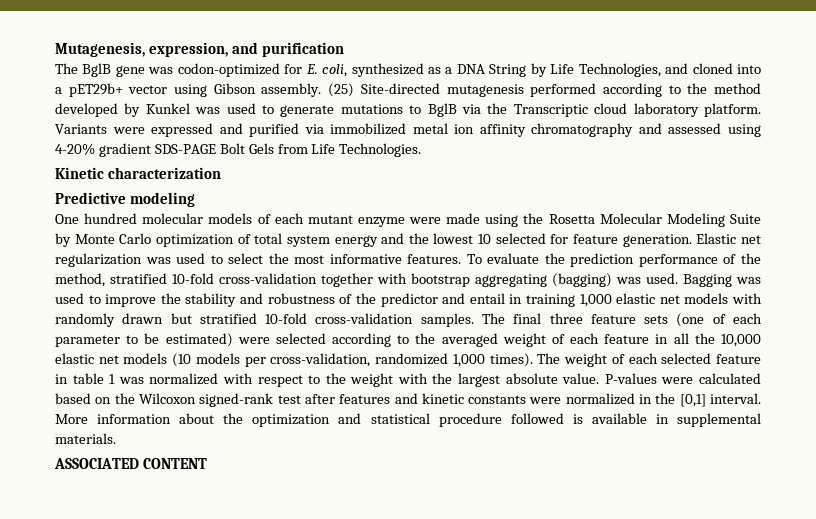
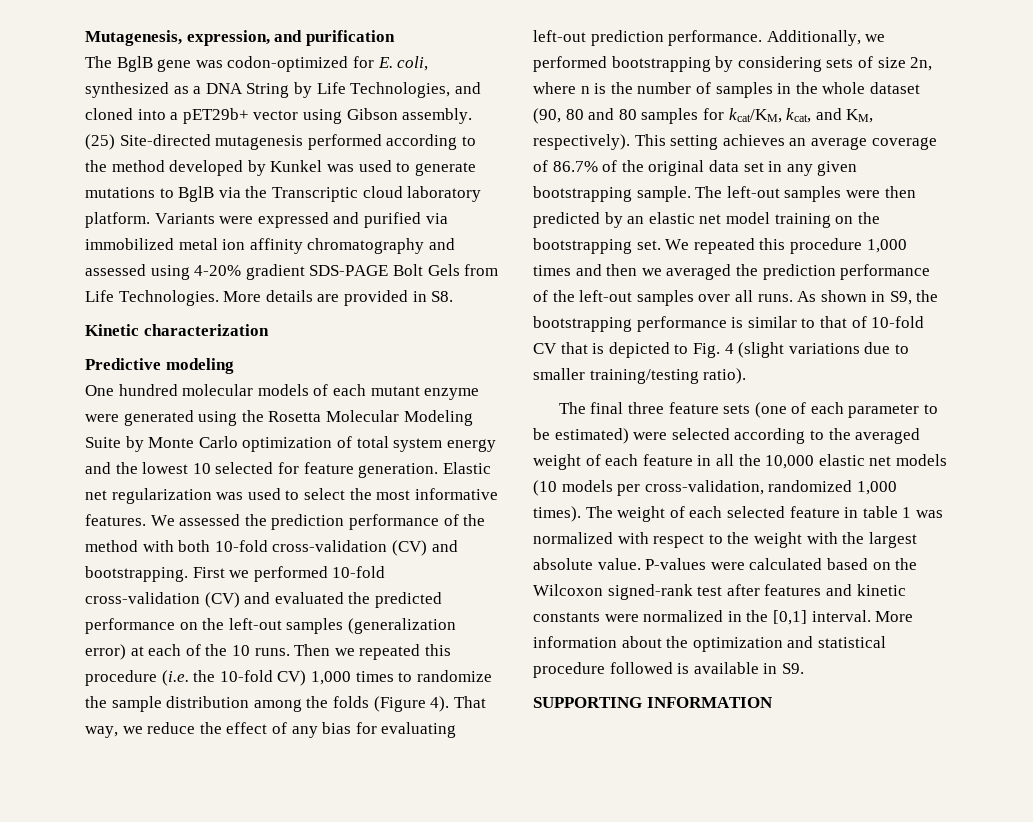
(422, 150) none -> [223,290,454,306] More details are provided in S8.
[446,213,481,224] made -> [123,410,194,426] generated
[466,253,761,267] [55,273,761,287] [55,293,762,307] [55,313,474,327] To evaluate the prediction performance of the method, stratified 10-fold cross-validation together with bootstrap aggregating (bagging) was used. Bagging was used to improve the stability and robustness of the predictor and entail in training 1,000 elastic net models with randomly drawn but stratified 10-fold cross-validation samples. -> [150,514,486,530] [85,540,458,556] [85,566,386,582] [85,592,442,608] [85,618,456,634] [85,644,451,660] [85,670,492,686] [85,696,486,712] [85,722,457,738] [533,30,886,46] [533,56,933,72] [533,82,920,98] [533,108,874,124] [533,134,937,150] [533,160,858,176] [533,186,916,202] [533,212,880,228] [533,238,907,254] [533,264,931,280] [533,290,939,306] [533,316,925,332] [533,342,909,358] [533,368,747,384] We assessed the prediction performance of the method with both 10-fold cross-validation (CV) and bootstrapping. First we performed 10-fold cross-validation (CV) and evaluated the predicted performance on the left-out samples (generalization error) at each of the 10 runs. Then we repeated this procedure (i.e. the 10-fold CV) 1,000 times to randomize the sample distribution among the folds (Figure 4). That way, we reduce the effect of any bias for evaluating left-out prediction performance. Additionally, we performed bootstrapping by considering sets of size 2n, where n is the number of samples in the whole dataset (90, 80 and 80 samples for kcat/KM, kcat, and KM, respectively). This setting achieves an average coverage of 86.7% of the original data set in any given bootstrapping sample. The left-out samples were then predicted by an elastic net model training on the bootstrapping set. We repeated this procedure 1,000 times and then we averaged the prediction performance of the left-out samples over all runs. As shown in S9, the bootstrapping performance is similar to that of 10-fold CV that is depicted to Fig. 4 (slight variations due to smaller training/testing ratio). //
[677,413,762,427] [55,433,116,444] [54,458,207,469] supplemental materials. // ASSOCIATED CONTENT -> [781,663,804,674] [533,697,773,708] S9. // SUPPORTING INFORMATION

